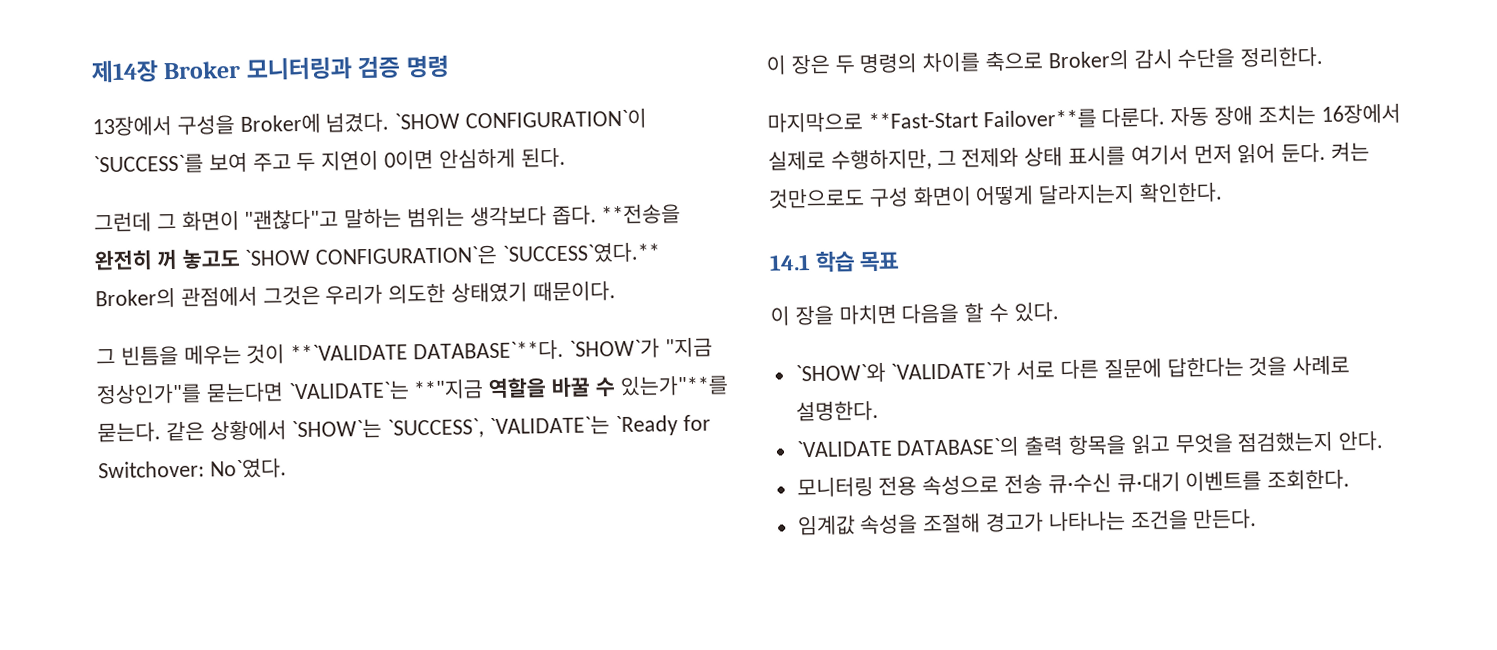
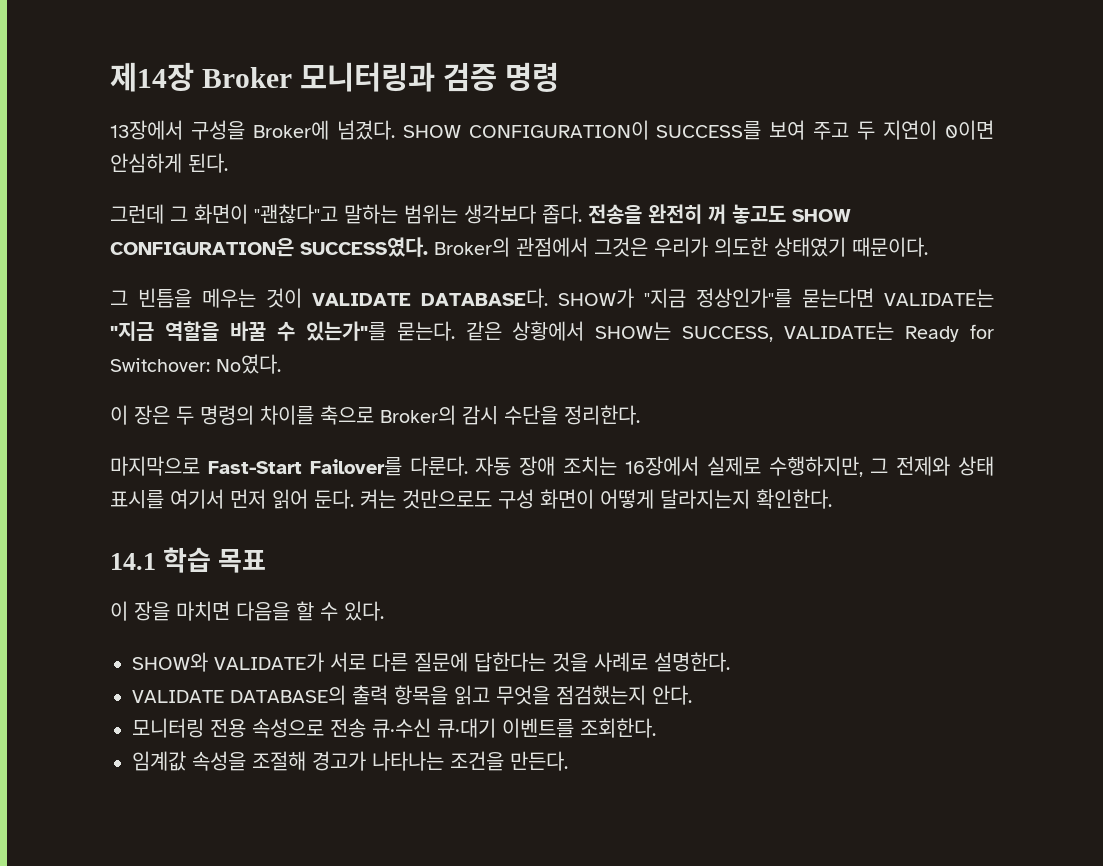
[394,108,648,131] [93,153,204,175] `SHOW CONFIGURATION`이 `SUCCESS`를 -> [402,120,762,140] SHOW CONFIGURATION이 SUCCESS를
[601,204,682,225] **전송을 -> [588,204,642,224] 전송을
[244,242,661,267] `SHOW CONFIGURATION`은 `SUCCESS`였다.** -> [792,209,851,222] [110,237,428,257] SHOW CONFIGURATION은 SUCCESS였다.
[290,338,660,362] **`VALIDATE DATABASE`**다. `SHOW`가 -> [312,288,634,308] VALIDATE DATABASE다. SHOW가
[287,379,485,402] `VALIDATE`는 **"지금 -> [884,289,994,307] [110,321,154,341] VALIDATE는 "지금
[619,375,729,397] 있는가"**를 -> [305,321,386,341] 있는가"를
[291,415,678,440] `SHOW`는 `SUCCESS`, `VALIDATE`는 `Ready -> [595,322,960,342] SHOW는 SUCCESS, VALIDATE는 Ready
[209,458,287,479] No`였다. -> [216,354,281,374] No였다.
[867,108,1097,130] **Fast-Start Failover**를 -> [207,457,402,476] Fast-Start Failover를
[794,360,1012,384] `SHOW`와 `VALIDATE`가 -> [132,652,324,672] SHOW와 VALIDATE가
[795,436,1021,458] `VALIDATE DATABASE`의 -> [132,685,346,705] VALIDATE DATABASE의

